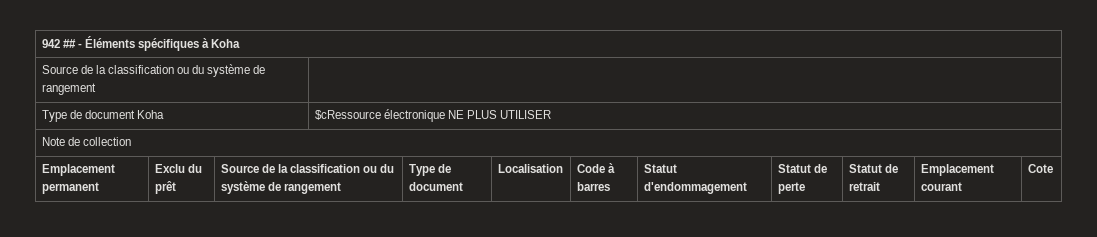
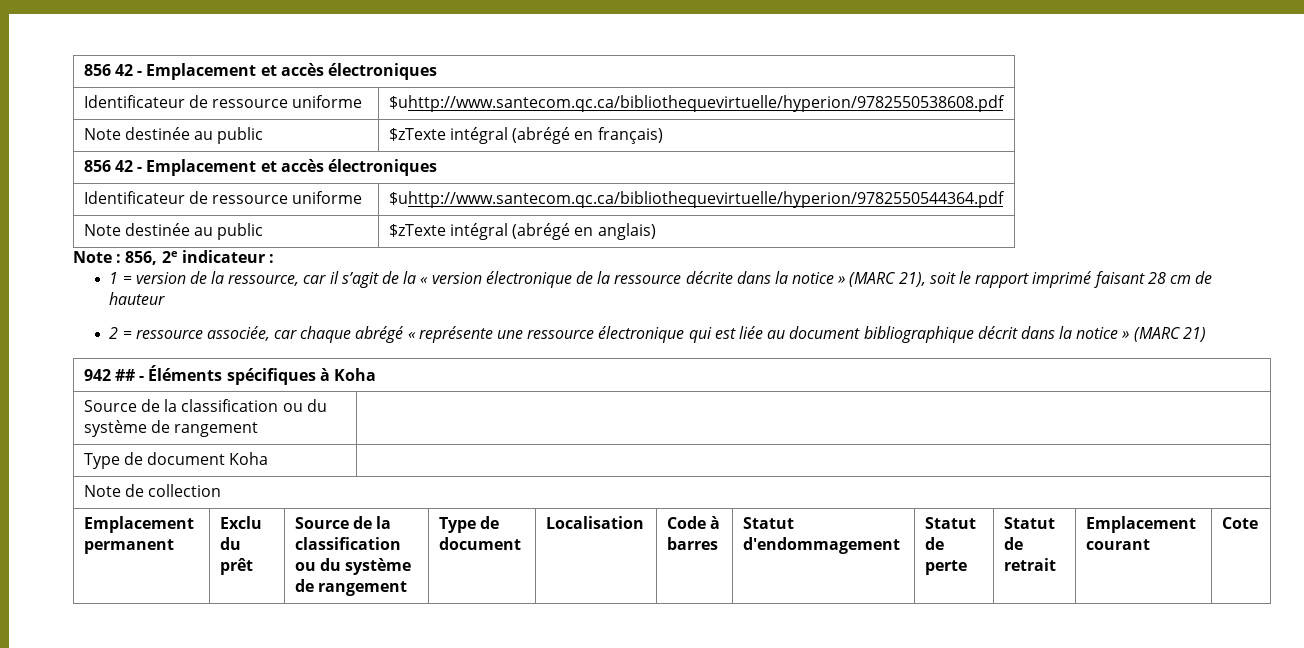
(41, 43) none -> [83,63,437,80] [83,95,363,108] [388,95,1005,112] [83,127,264,144] [388,127,663,144] [83,159,437,176] [83,191,363,204] [388,191,1005,208] [83,223,264,240] [388,223,656,240] [73,250,274,265] [109,271,1213,288] [109,292,166,305] [109,326,1206,343] 856 42 - Emplacement et accès électroniques // Identificateur de ressource uniforme | $uhttp://www.santecom.qc.ca/bibliothequevirtuelle/hyperion/9782550538608.pdf // Note destinée au public | $zTexte intégral (abrégé en français) // 856 42 - Emplacement et accès électroniques // Identificateur de ressource uniforme | $uhttp://www.santecom.qc.ca/bibliothequevirtuelle/hyperion/9782550544364.pdf // Note destinée au public | $zTexte intégral (abrégé en anglais) // Note : 856, 2e indicateur : // 1 = version de la ressource, car il s’agit de la « version électronique de la ressource décrite dans la notice » (MARC 21), soit le rapport imprimé faisant 28 cm de hauteur // 2 = ressource associée, car chaque abrégé « représente une ressource électronique qui est liée au document bibliographique décrit dans la notice » (MARC 21) //
[314,109,552,122] $cRessource électronique NE PLUS UTILISER -> (269, 458) none

